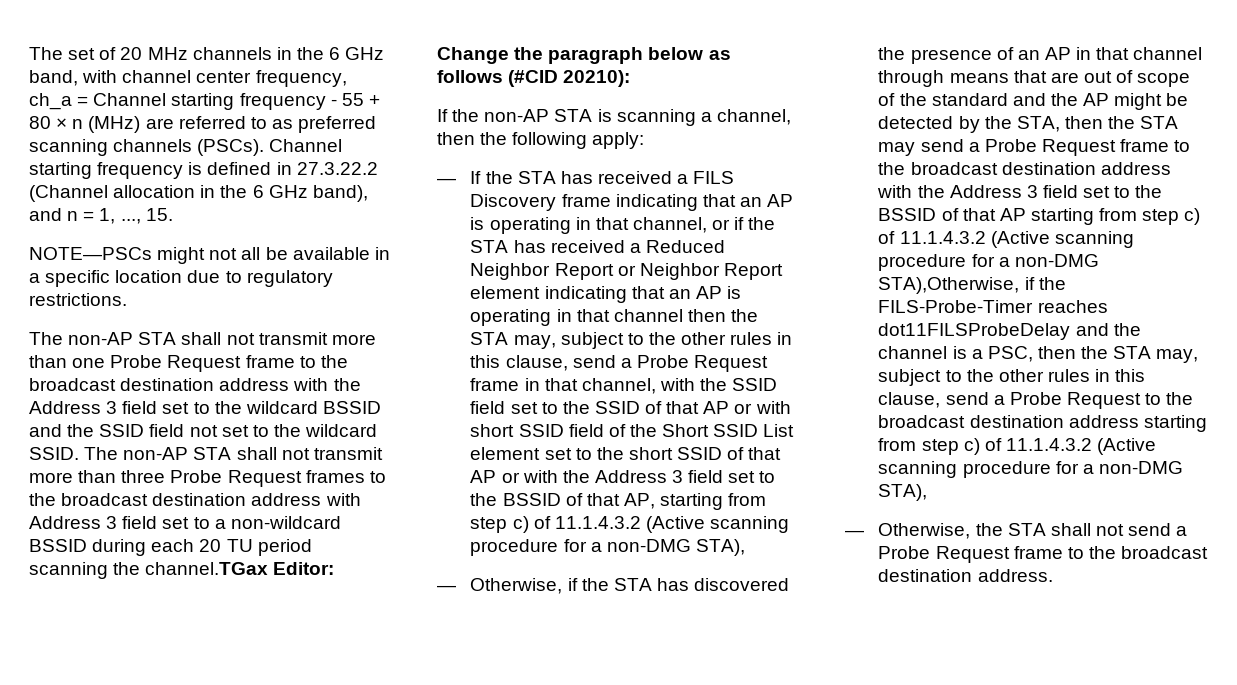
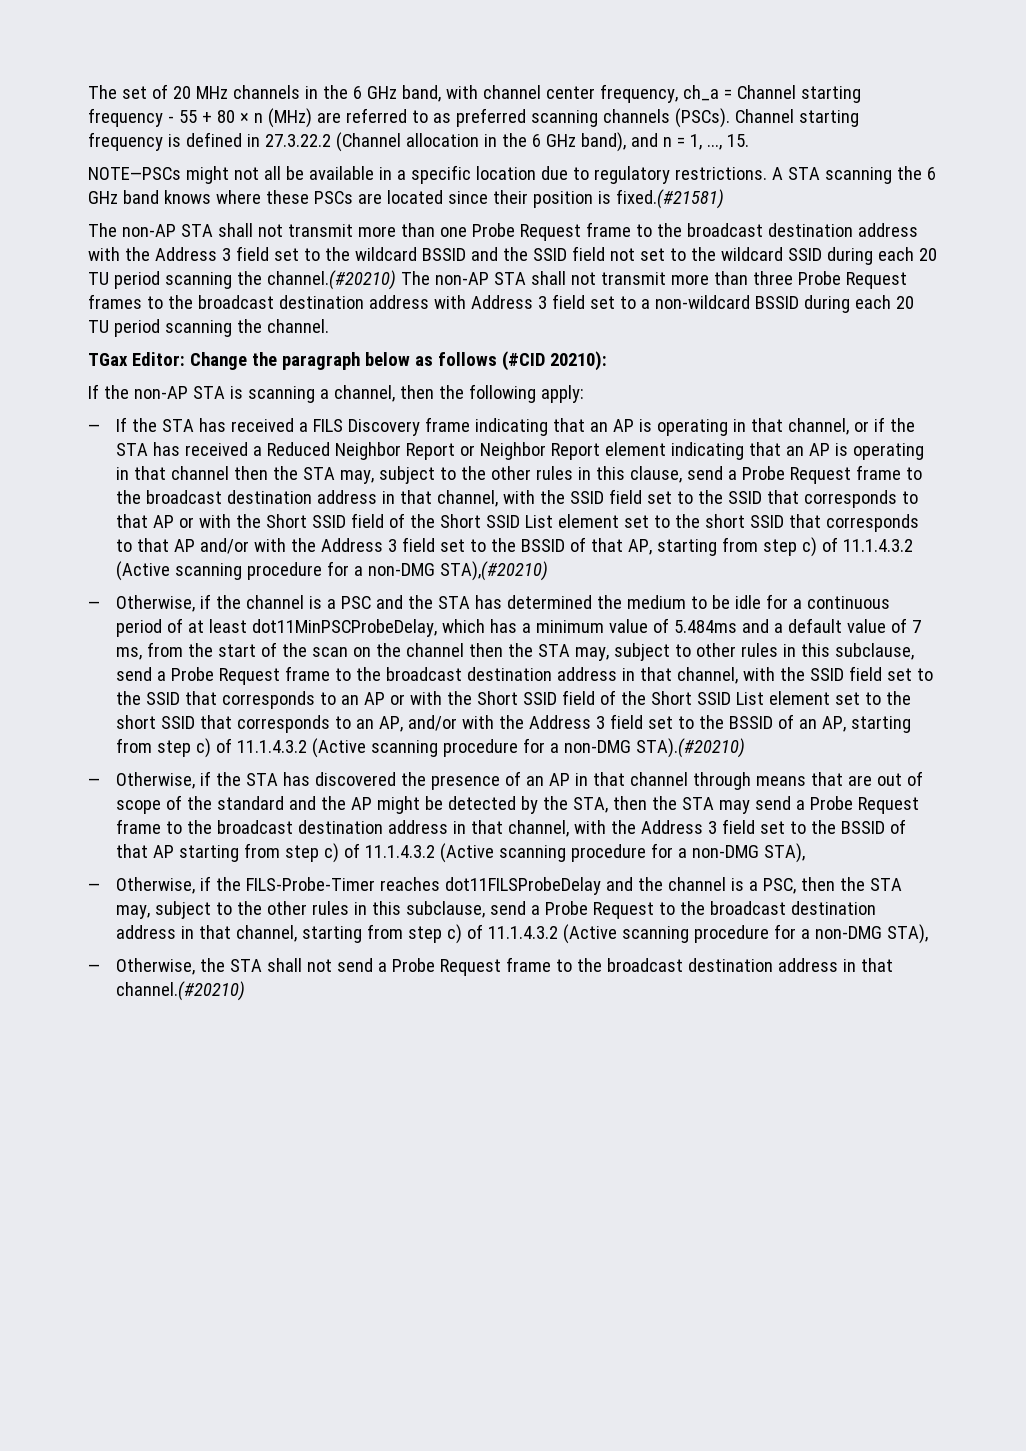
(127, 299) none -> [771,166,936,184] [88,189,724,209] A STA scanning the 6 GHz band knows where these PSCs are located since their position is fixed.(#21581)
[29,447,79,460] SSID. -> [787,247,937,265] [88,270,396,290] SSID during each 20 TU period scanning the channel.(#20210)
[145,562,269,575] channel.TGax -> [266,319,329,333] [88,353,128,366] channel. // TGax
(520, 384) none -> [906,467,923,480] [116,490,378,504] to the broadcast destination address
[645,401,791,414] [470,424,515,437] of that AP or with short -> [767,490,919,508] [116,514,308,528] that corresponds to that AP or with the Short
[727,447,782,460] [470,470,520,483] of that AP or -> [789,514,920,532] [116,538,250,554] that corresponds to that AP and/or
[695,539,745,556] STA), -> [440,561,549,581] [88,594,891,612] [116,618,922,637] [116,642,915,661] [116,666,934,685] [116,690,912,709] [116,714,912,733] [116,738,746,758] STA),(#20210) // — Otherwise, if the channel is a PSC and the STA has determined the medium to be idle for a continuous period of at least dot11MinPSCProbeDelay, which has a minimum value of 5.484ms and a default value of 7 ms, from the start of the scan on the channel then the STA may, subject to other rules in this subclause, send a Probe Request frame to the broadcast destination address in that channel, with the SSID field set to the SSID that corresponds to an AP or with the Short SSID field of the Short SSID List element set to the short SSID that corresponds to an AP, and/or with the Address 3 field set to the BSSID of an AP, starting from step c) of 11.1.4.3.2 (Active scanning procedure for a non-DMG STA).(#20210)
(1171, 168) none -> [453,820,570,837] in that channel,
[878,277,1020,294] STA),Otherwise, -> [764,843,806,863] [88,877,196,894] STA), // — Otherwise,
[878,392,941,408] clause, -> [406,901,486,918] subclause,
(1139, 421) none -> [181,925,298,942] in that channel,
[977,569,1053,582] address. -> [778,958,894,972] [116,981,246,1001] address in that channel.(#20210)

